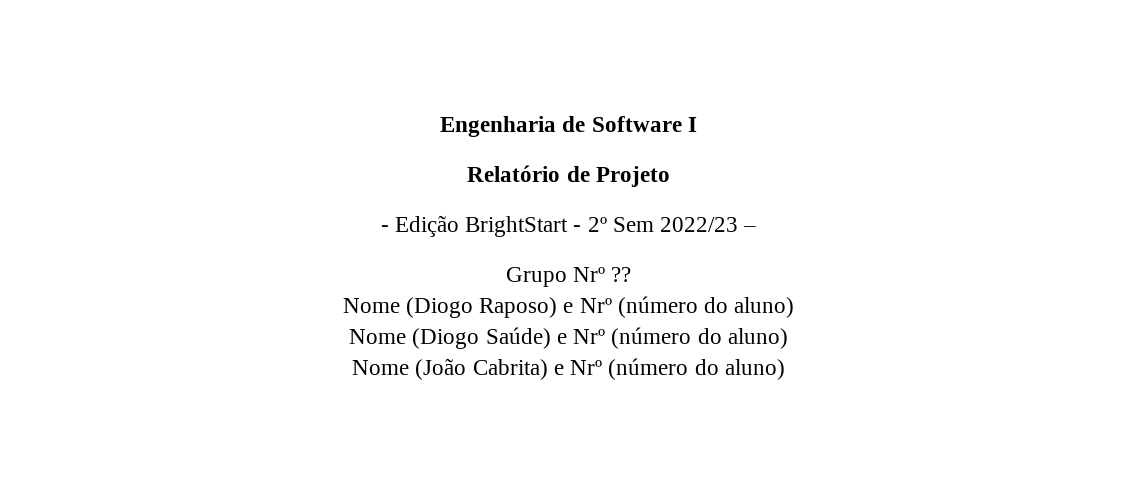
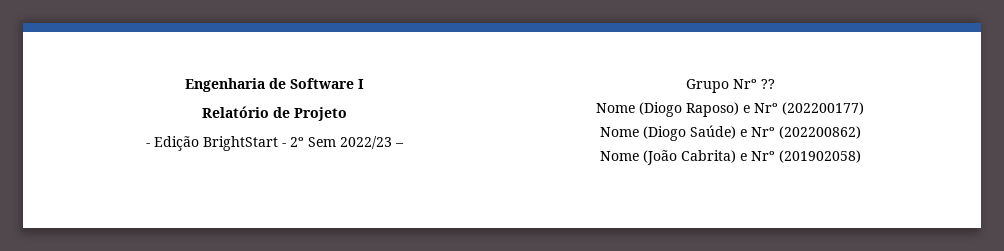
[617,296,795,318] (número do aluno) -> [782,102,864,115] (202200177)
[611,327,788,349] (número do aluno) -> [778,126,861,139] (202200862)
[608,358,785,380] (número do aluno) -> [778,150,861,163] (201902058)

